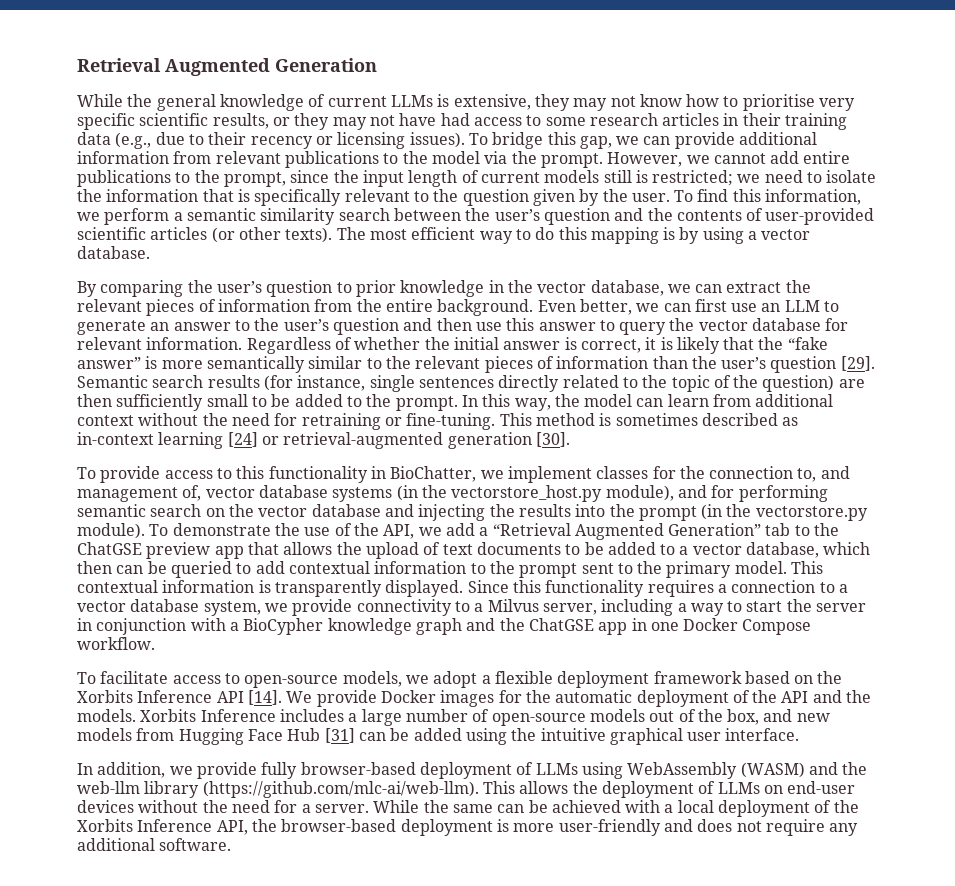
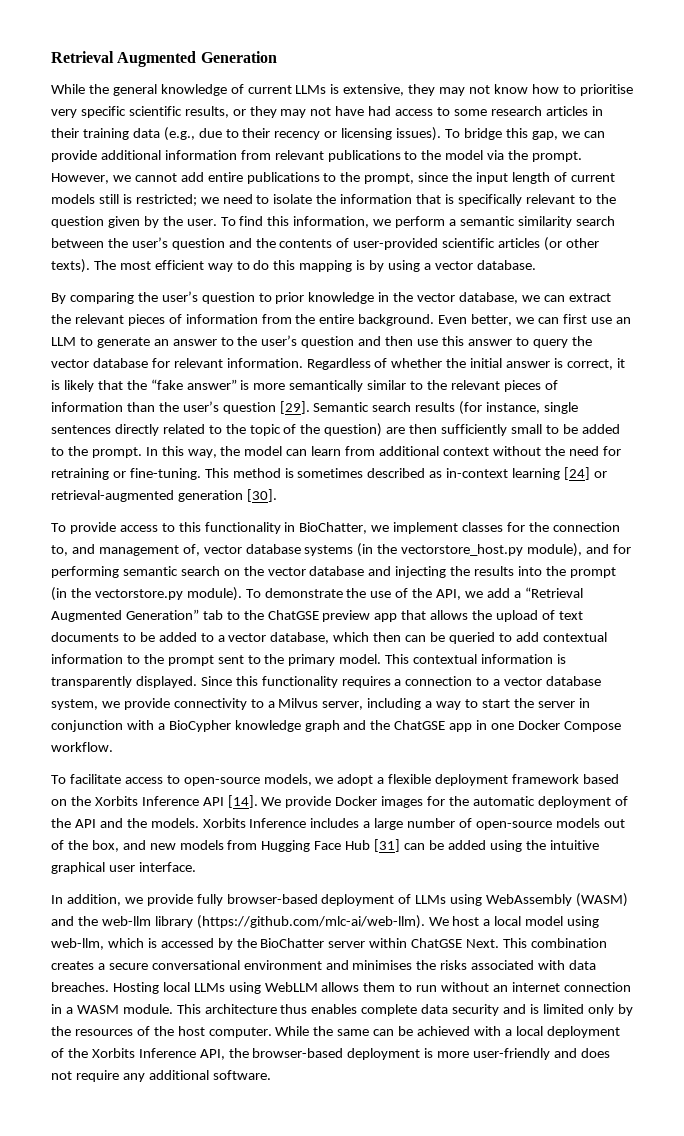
[482,781,856,798] [77,800,369,813] This allows the deployment of LLMs on end-user devices without the need for a server. -> [428,916,600,928] [51,938,607,950] [51,960,597,970] [51,982,631,994] [51,1004,633,1016] [51,1026,272,1038] We host a local model using web-llm, which is accessed by the BioChatter server within ChatGSE Next. This combination creates a secure conversational environment and minimises the risks associated with data breaches. Hosting local LLMs using WebLLM allows them to run without an internet connection in a WASM module. This architecture thus enables complete data security and is limited only by the resources of the host computer.

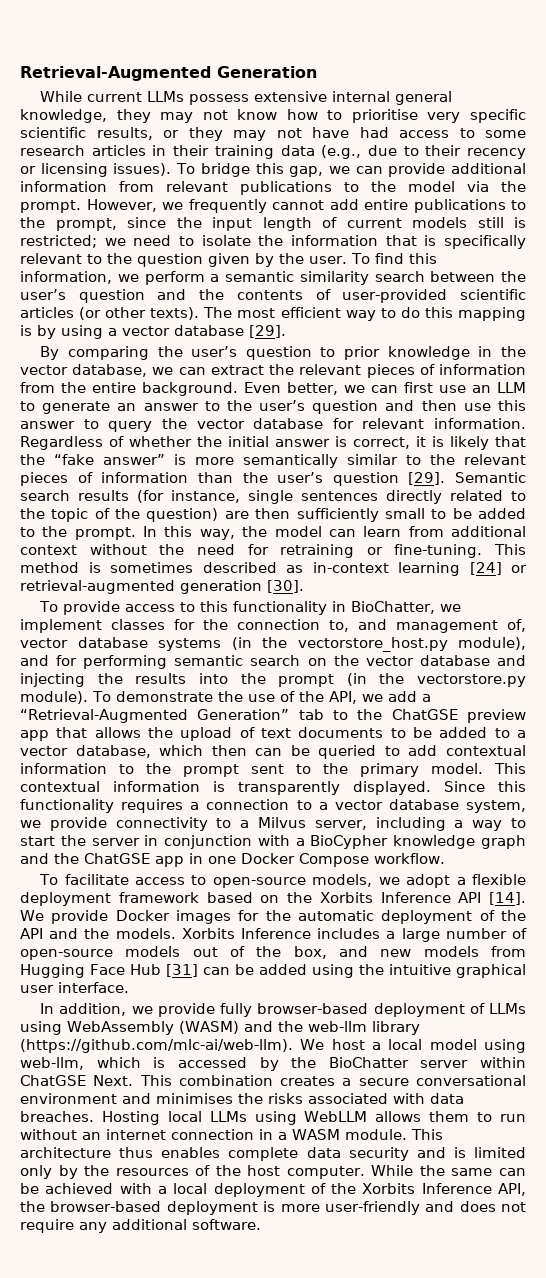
[51,51,197,67] Retrieval Augmented -> [20,66,211,81] Retrieval-Augmented
[88,84,405,96] the general knowledge of current LLMs is extensive, -> [87,91,453,105] [20,109,107,123] current LLMs possess extensive internal general knowledge,
(131, 178) none -> [188,199,267,213] frequently
[476,260,536,270] database. -> [174,325,286,338] database [29].
[524,587,583,598] [51,610,122,622] “Retrieval Augmented -> [20,709,188,723] “Retrieval-Augmented

